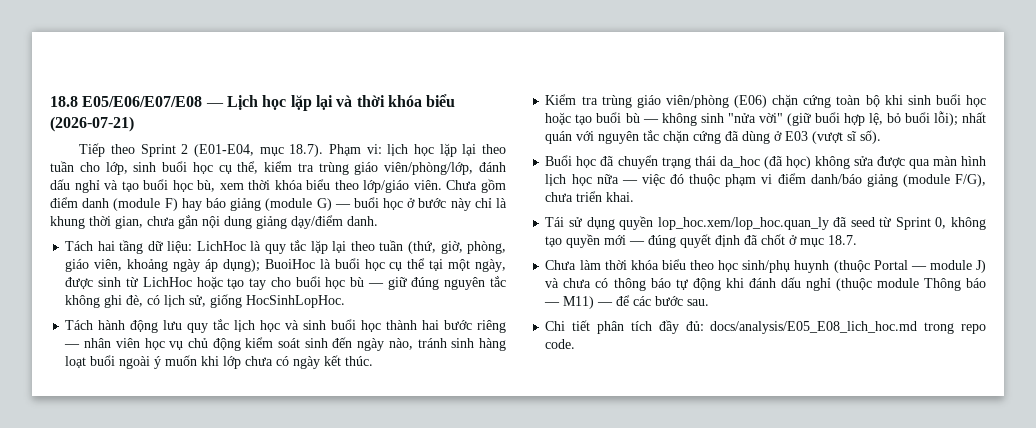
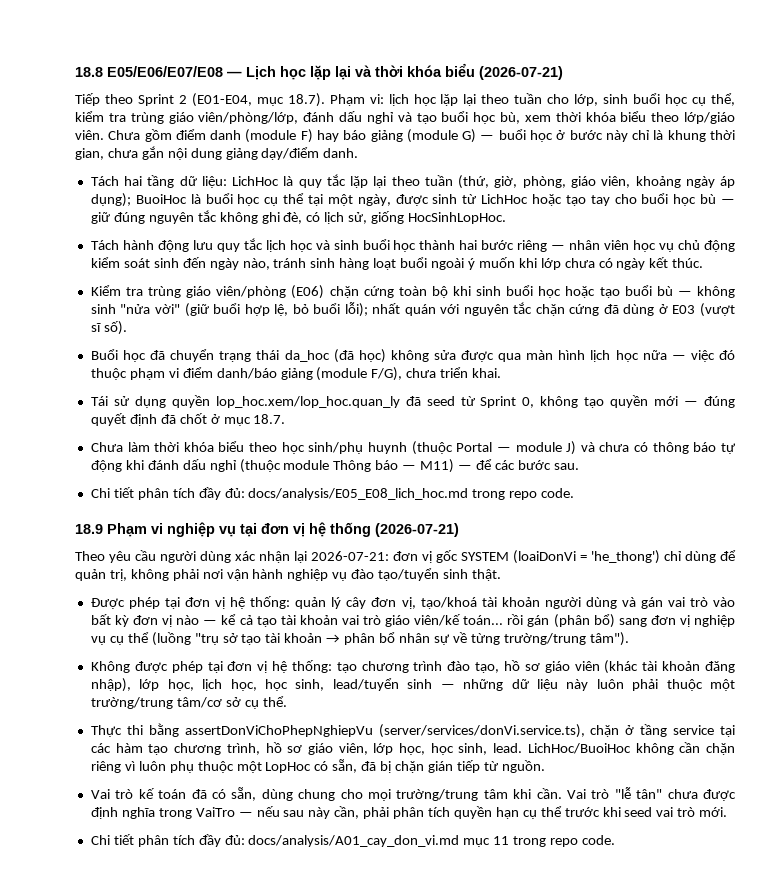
(576, 344) none -> [75,522,459,537] [75,550,736,564] [75,568,501,581] [90,596,735,609] [90,614,736,628] [90,632,629,646] [90,660,735,674] [90,678,735,692] [90,696,287,709] [90,723,735,738] [90,742,735,755] [90,759,545,773] [90,787,736,801] [90,806,728,819] [90,834,616,847] // 18.9 Phạm vi nghiệp vụ tại đơn vị hệ thống (2026-07-21) // Theo yêu cầu người dùng xác nhận lại 2026-07-21: đơn vị gốc SYSTEM (loaiDonVi = 'he_thong') chỉ dùng để quản trị, không phải nơi vận hành nghiệp vụ đào tạo/tuyển sinh thật. // Được phép tại đơn vị hệ thống: quản lý cây đơn vị, tạo/khoá tài khoản người dùng và gán vai trò vào bất kỳ đơn vị nào — kể cả tạo tài khoản vai trò giáo viên/kế toán... rồi gán (phân bổ) sang đơn vị nghiệp vụ cụ thể (luồng "trụ sở tạo tài khoản → phân bổ nhân sự về từng trường/trung tâm"). // Không được phép tại đơn vị hệ thống: tạo chương trình đào tạo, hồ sơ giáo viên (khác tài khoản đăng nhập), lớp học, lịch học, học sinh, lead/tuyển sinh — những dữ liệu này luôn phải thuộc một trường/trung tâm/cơ sở cụ thể. // Thực thi bằng assertDonViChoPhepNghiepVu (server/services/donVi.service.ts), chặn ở tầng service tại các hàm tạo chương trình, hồ sơ giáo viên, lớp học, học sinh, lead. LichHoc/BuoiHoc không cần chặn riêng vì luôn phụ thuộc một LopHoc có sẵn, đã bị chặn gián tiếp từ nguồn. // Vai trò kế toán đã có sẵn, dùng chung cho mọi trường/trung tâm khi cần. Vai trò "lễ tân" chưa được định nghĩa trong VaiTro — nếu sau này cần, phải phân tích quyền hạn cụ thể trước khi seed vai trò mới. // Chi tiết phân tích đầy đủ: docs/analysis/A01_cay_don_vi.md mục 11 trong repo code.

